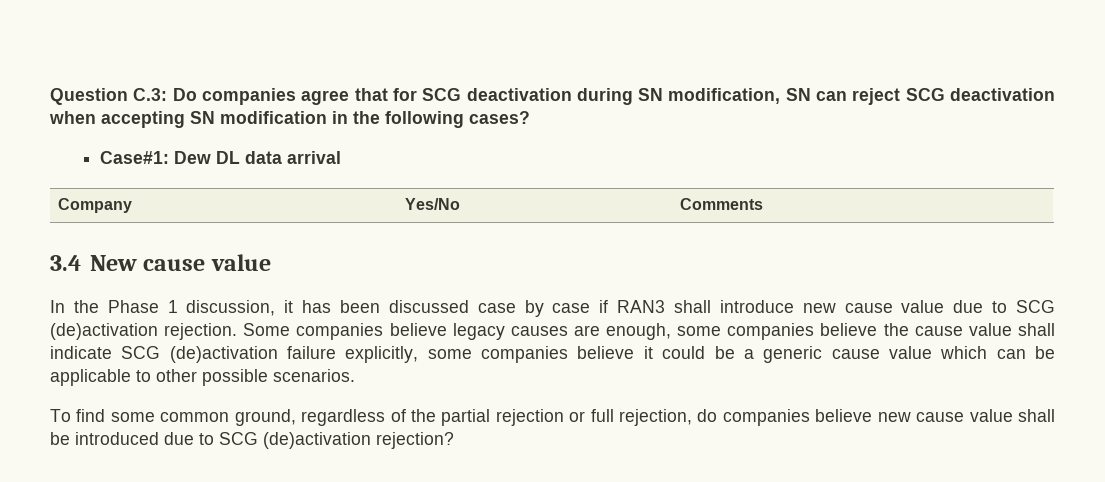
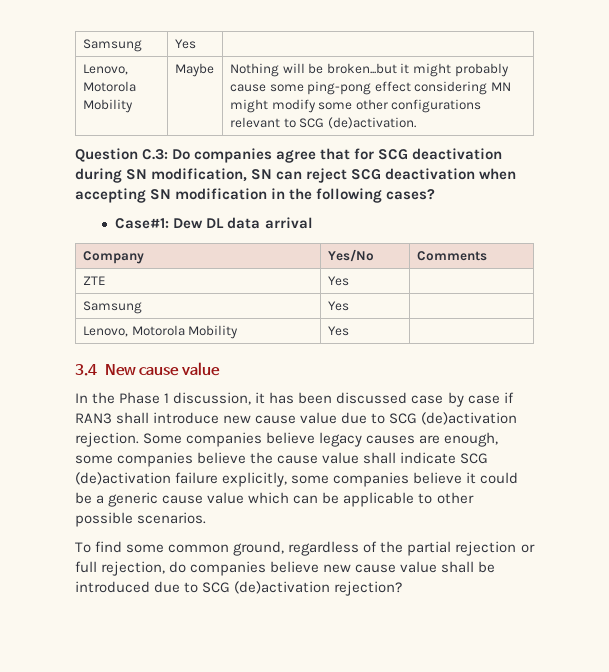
(50, 96) none -> [82,39,142,52] [174,39,196,49] [82,64,128,75] [82,81,136,92] [82,99,133,113] [174,63,214,77] [229,63,509,77] [229,81,512,95] [229,99,482,113] [229,117,416,129] Samsung | Yes | // Lenovo, Motorola Mobility | Maybe | Nothing will be broken...but it might probably cause some ping-pong effect considering MN might modify some other configurations relevant to SCG (de)activation. //
(764, 204) none -> [82,276,106,285] [327,276,349,286] [82,301,142,314] [327,301,349,311] [82,325,239,339] [327,326,349,336] // ZTE | Yes | // Samsung | Yes | // Lenovo, Motorola Mobility | Yes |

